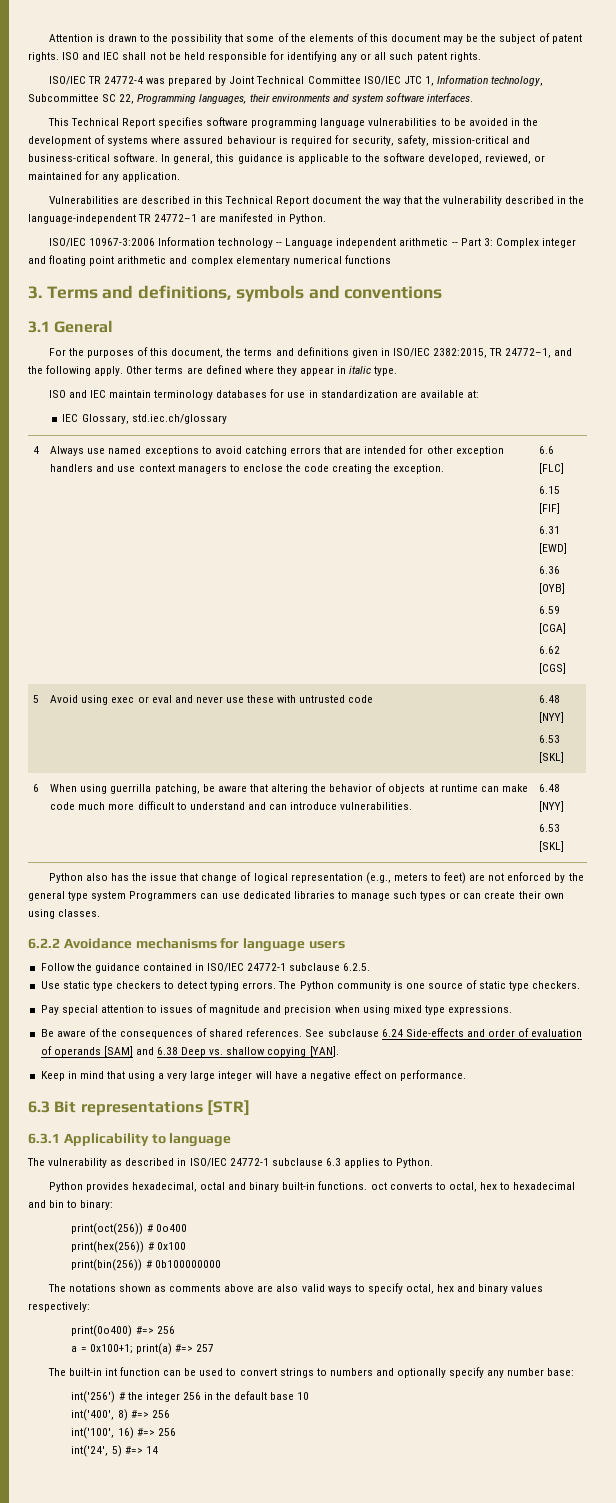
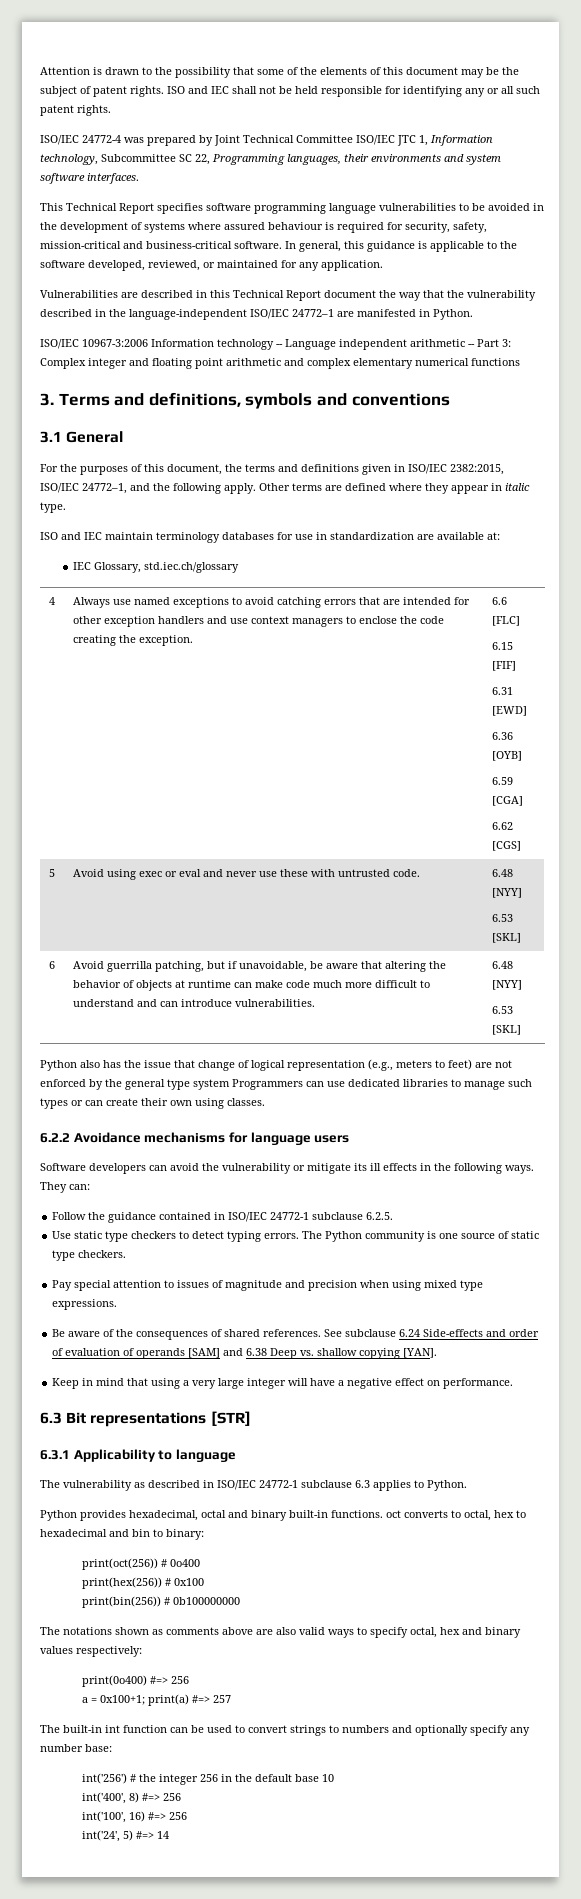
[87,76,101,84] TR -> (79, 140) none
[138,214,152,222] TR -> [250,309,289,319] ISO/IEC
[489,348,503,356] TR -> [40,483,79,493] ISO/IEC
[348,695,374,703] code -> [392,869,420,877] code.
[50,784,200,794] When using guerrilla patching, -> [72,961,307,972] Avoid guerrilla patching, but if unavoidable,
(345, 945) none -> [40,1163,534,1174] [40,1182,90,1193] // Software developers can avoid the vulnerability or mitigate its ill effects in the following ways. They can:

